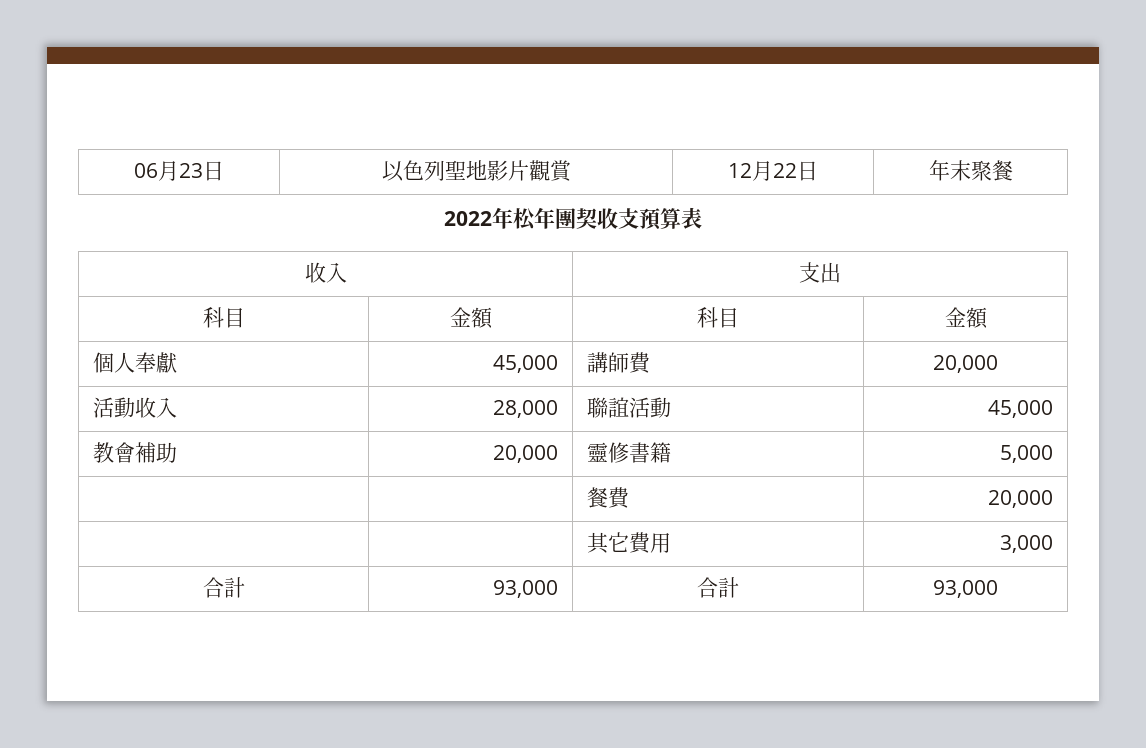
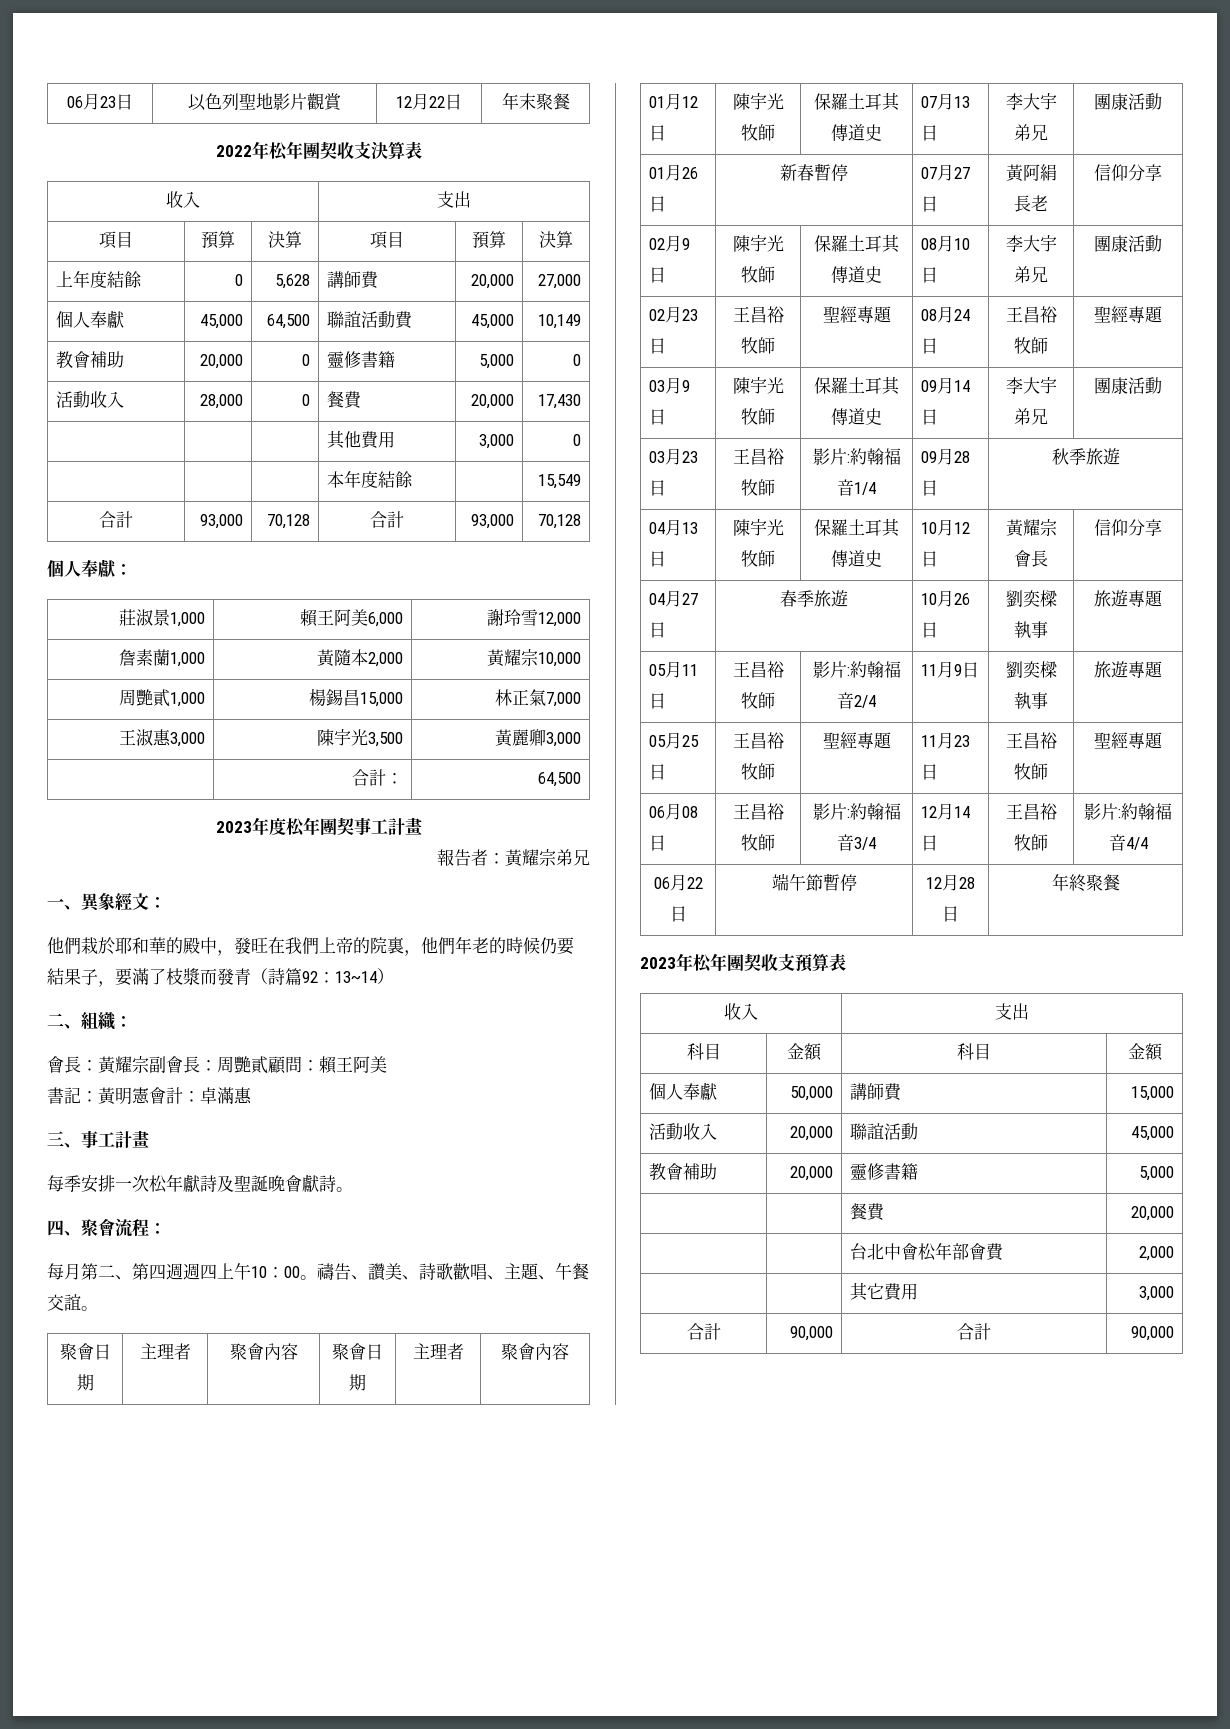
(639, 218) none -> [370,141,422,159] [166,191,200,208] [437,191,471,208] [99,231,133,249] [201,231,235,249] [268,231,302,248] [370,231,404,249] [472,231,506,249] [539,231,573,248] [56,270,143,288] [234,274,243,286] [274,274,310,289] [327,271,380,289] [470,274,514,289] [537,274,581,289] [56,310,125,328] [199,314,243,329] [266,314,310,329] [327,311,414,329] [470,314,514,329] [537,314,581,329] [56,351,125,369] [199,354,243,369] [301,354,310,366] [327,351,396,368] [478,354,514,369] [572,354,581,366] [56,391,125,408] [199,394,243,409] [301,394,310,406] [327,391,363,409] [470,394,514,409] [537,394,581,409] [327,430,396,449] [478,434,514,449] [572,434,581,446] [327,470,414,488] [537,474,581,489] [99,511,133,528] [199,514,243,529] [266,514,310,529] [370,511,404,528] [470,514,514,529] [537,514,581,529] [47,559,132,577] [118,609,205,627] [299,609,403,627] [486,609,581,627] [118,649,205,667] [316,649,403,667] [486,649,581,667] [118,689,205,707] [308,688,403,707] [494,689,581,707] [118,729,205,747] [316,729,403,747] [494,729,581,747] [351,769,403,786] [537,772,581,787] [215,817,422,837] [437,849,590,867] [47,893,166,912] [47,936,574,956] [47,968,394,987] [47,1012,132,1030] [47,1056,387,1074] [47,1087,252,1105] [47,1130,149,1148] [47,1174,353,1193] [47,1219,166,1237] [47,1263,589,1281] [47,1294,98,1311] [59,1343,111,1360] [76,1374,94,1391] [139,1343,191,1360] [229,1343,298,1360] [332,1343,383,1360] [349,1374,366,1391] [412,1343,464,1360] [501,1343,569,1360] [649,93,699,110] [649,125,667,141] [732,93,784,110] [741,124,775,141] [814,92,900,111] [831,124,882,141] [921,93,971,110] [921,125,939,141] [1005,93,1057,110] [1014,124,1048,141] [1094,93,1162,110] [649,164,699,181] [649,196,667,212] [780,163,848,181] [921,164,971,181] [921,196,939,212] [1005,164,1057,182] [1014,195,1048,212] [1094,164,1162,181] [649,235,691,252] [649,267,667,283] [732,235,784,252] [741,266,775,283] [814,234,900,253] [831,266,882,283] [921,235,971,252] [921,267,939,283] [1005,235,1057,252] [1014,266,1048,283] [1094,235,1162,252] [649,306,699,323] [649,338,667,354] [732,306,784,323] [741,337,775,354] [822,306,892,323] [921,306,971,323] [921,338,939,354] [1005,306,1057,323] [1014,337,1048,354] [1094,306,1163,323] [649,377,691,394] [649,409,667,425] [732,377,784,394] [741,408,775,425] [814,376,900,395] [831,408,882,425] [921,377,971,394] [921,409,939,425] [1005,377,1057,394] [1014,408,1048,425] [1094,377,1162,394] [649,448,699,465] [649,480,667,496] [732,448,784,465] [741,479,775,496] [812,448,901,465] [837,479,876,496] [921,448,971,465] [921,480,939,496] [1051,448,1120,465] [649,519,699,536] [649,551,667,567] [732,519,784,536] [741,550,775,567] [814,518,900,537] [831,550,882,567] [921,519,971,536] [921,551,939,567] [1005,519,1057,537] [1014,550,1048,567] [1094,519,1162,536] [649,590,699,607] [649,622,667,638] [780,590,848,607] [921,590,971,607] [921,622,939,638] [1005,590,1058,607] [1014,621,1048,638] [1094,590,1163,607] [649,661,699,678] [649,693,667,709] [732,661,784,678] [741,692,775,709] [812,661,901,678] [837,692,876,709] [921,661,980,678] [1005,661,1058,678] [1014,692,1048,709] [1094,661,1163,678] [649,732,700,749] [649,764,667,780] [732,732,784,749] [741,763,775,780] [822,732,892,749] [921,732,971,749] [921,764,939,780] [1005,732,1057,749] [1014,763,1048,780] [1094,732,1163,749] [649,803,699,820] [649,835,667,851] [732,803,784,820] [741,834,775,851] [812,803,901,820] [837,834,876,851] [921,803,971,820] [921,835,939,851] [1005,803,1057,820] [1014,834,1048,851] [1084,803,1172,820] [1108,834,1148,851] [653,874,703,891] [669,906,687,922] [771,873,857,891] [926,874,975,891] [942,906,959,922] [1051,873,1120,892] [640,953,795,973] 決算表 // 收入 | 支出 // 項目 | 預算 | 決算 | 項目 | 預算 | 決算 // 上年度結餘 | 0 | 5,628 | 講師費 | 20,000 | 27,000 // 個人奉獻 | 45,000 | 64,500 | 聯誼活動費 | 45,000 | 10,149 // 教會補助 | 20,000 | 0 | 靈修書籍 | 5,000 | 0 // 活動收入 | 28,000 | 0 | 餐費 | 20,000 | 17,430 // | | | 其他費用 | 3,000 | 0 // | | | 本年度結餘 | | 15,549 // 合計 | 93,000 | 70,128 | 合計 | 93,000 | 70,128 // 個人奉獻： // 莊淑景1,000 | 賴王阿美6,000 | 謝玲雪12,000 // 詹素蘭1,000 | 黃隨本2,000 | 黃耀宗10,000 // 周艷貳1,000 | 楊錫昌15,000 | 林正氣7,000 // 王淑惠3,000 | 陳宇光3,500 | 黃麗卿3,000 // | 合計： | 64,500 // 2023年度松年團契事工計畫 // 報告者：黃耀宗弟兄 // 一、異象經文： // 他們栽於耶和華的殿中，發旺在我們上帝的院裏，他們年老的時候仍要結果子，要滿了枝漿而發青（詩篇92：13~14） // 二、組織： // 會長：黃耀宗副會長：周艷貳顧問：賴王阿美 // 書記：黃明憲會計：卓滿惠 // 三、事工計畫 // 每季安排一次松年獻詩及聖誕晚會獻詩。 // 四、聚會流程： // 每月第二、第四週週四上午10：00。禱告、讚美、詩歌歡唱、主題、午餐交誼。 // 聚會日期 | 主理者 | 聚會內容 | 聚會日期 | 主理者 | 聚會內容 // 01月12日 | 陳宇光牧師 | 保羅土耳其傳道史 | 07月13日 | 李大宇弟兄 | 團康活動 // 01月26日 | 新春暫停 | 07月27日 | 黃阿絹長老 | 信仰分享 // 02月9日 | 陳宇光牧師 | 保羅土耳其傳道史 | 08月10日 | 李大宇弟兄 | 團康活動 // 02月23日 | 王昌裕牧師 | 聖經專題 | 08月24日 | 王昌裕牧師 | 聖經專題 // 03月9日 | 陳宇光牧師 | 保羅土耳其傳道史 | 09月14日 | 李大宇弟兄 | 團康活動 // 03月23日 | 王昌裕牧師 | 影片:約翰福音1/4 | 09月28日 | 秋季旅遊 // 04月13日 | 陳宇光牧師 | 保羅土耳其傳道史 | 10月12日 | 黃耀宗會長 | 信仰分享 // 04月27日 | 春季旅遊 | 10月26日 | 劉奕樑執事 | 旅遊專題 // 05月11日 | 王昌裕牧師 | 影片:約翰福音2/4 | 11月9日 | 劉奕樑執事 | 旅遊專題 // 05月25日 | 王昌裕牧師 | 聖經專題 | 11月23日 | 王昌裕牧師 | 聖經專題 // 06月08日 | 王昌裕牧師 | 影片:約翰福音3/4 | 12月14日 | 王昌裕牧師 | 影片:約翰福音4/4 // 06月22日 | 端午節暫停 | 12月28日 | 年終聚餐 // 2023年松年團契收支
[492,355,558,373] [587,352,652,374] [933,355,998,373] [93,397,178,418] [492,400,558,418] 45,000 | 講師費 | 20,000 // 活動收入 | 28,000 -> [789,1086,833,1101] [850,1083,903,1101] [1130,1086,1174,1101] [649,1123,718,1140] [789,1126,833,1141] 50,000 | 講師費 | 15,000 // 活動收入 | 20,000
(1053, 499) none -> [850,1242,1005,1261] [1138,1246,1174,1261] // | | 台北中會松年部會費 | 2,000
[492,580,558,598] [697,577,739,598] [933,580,998,598] 93,000 | 合計 | 93,000 -> [789,1326,833,1341] [957,1323,991,1340] [1130,1326,1174,1341] 90,000 | 合計 | 90,000

